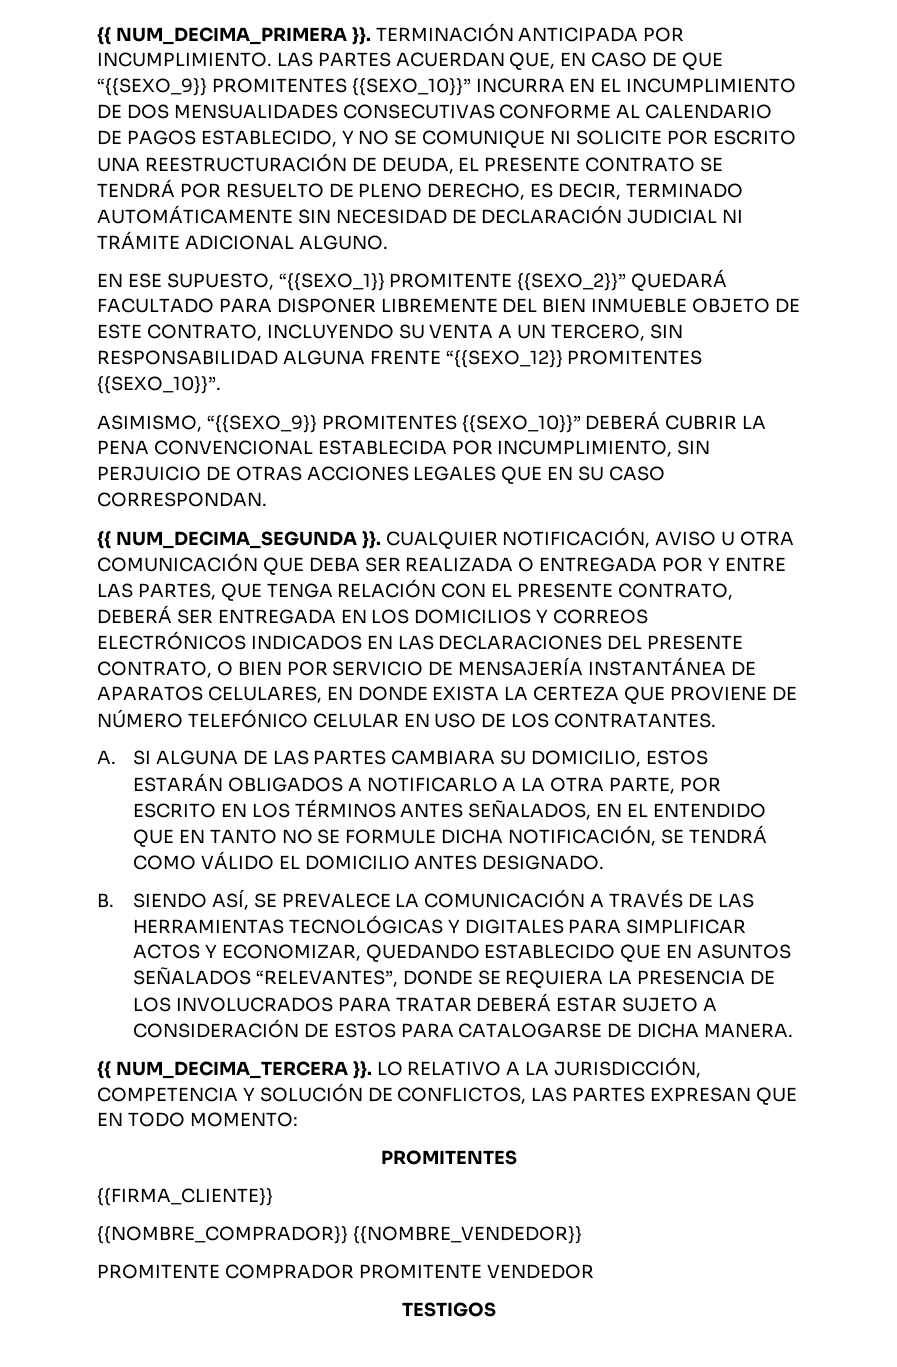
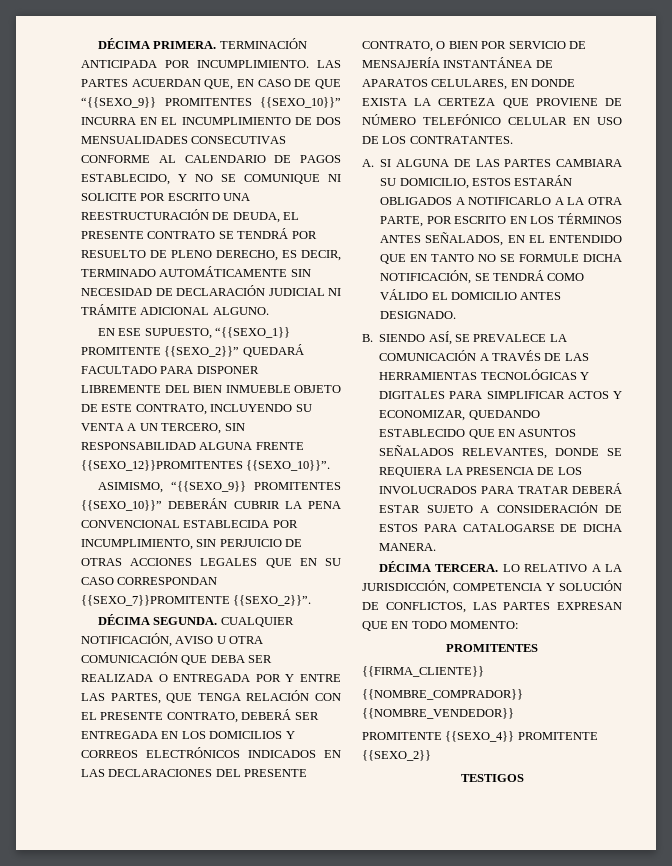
[97,27,371,45] {{ NUM_DECIMA_PRIMERA }}. -> [97,38,217,49] DÉCIMA PRIMERA.
[445,350,703,368] “{{SEXO_12}} PROMITENTES -> [81,460,243,471] {{SEXO_12}}PROMITENTES
[585,411,661,430] DEBERÁ -> [168,498,228,509] DEBERÁN
[97,492,267,507] [97,531,381,549] CORRESPONDAN. // {{ NUM_DECIMA_SEGUNDA }}. -> [117,577,218,585] [81,595,312,606] [97,614,218,625] CORRESPONDAN {{SEXO_7}}PROMITENTE {{SEXO_2}}”. // DÉCIMA SEGUNDA.
[255,970,398,987] “RELEVANTES”, -> [462,448,548,459] RELEVANTES,
[97,1061,372,1079] {{ NUM_DECIMA_TERCERA }}. -> [378,561,499,572] DÉCIMA TERCERA.
[224,1264,594,1279] COMPRADOR PROMITENTE VENDEDOR -> [445,731,598,742] [362,750,431,761] {{SEXO_4}} PROMITENTE {{SEXO_2}}

